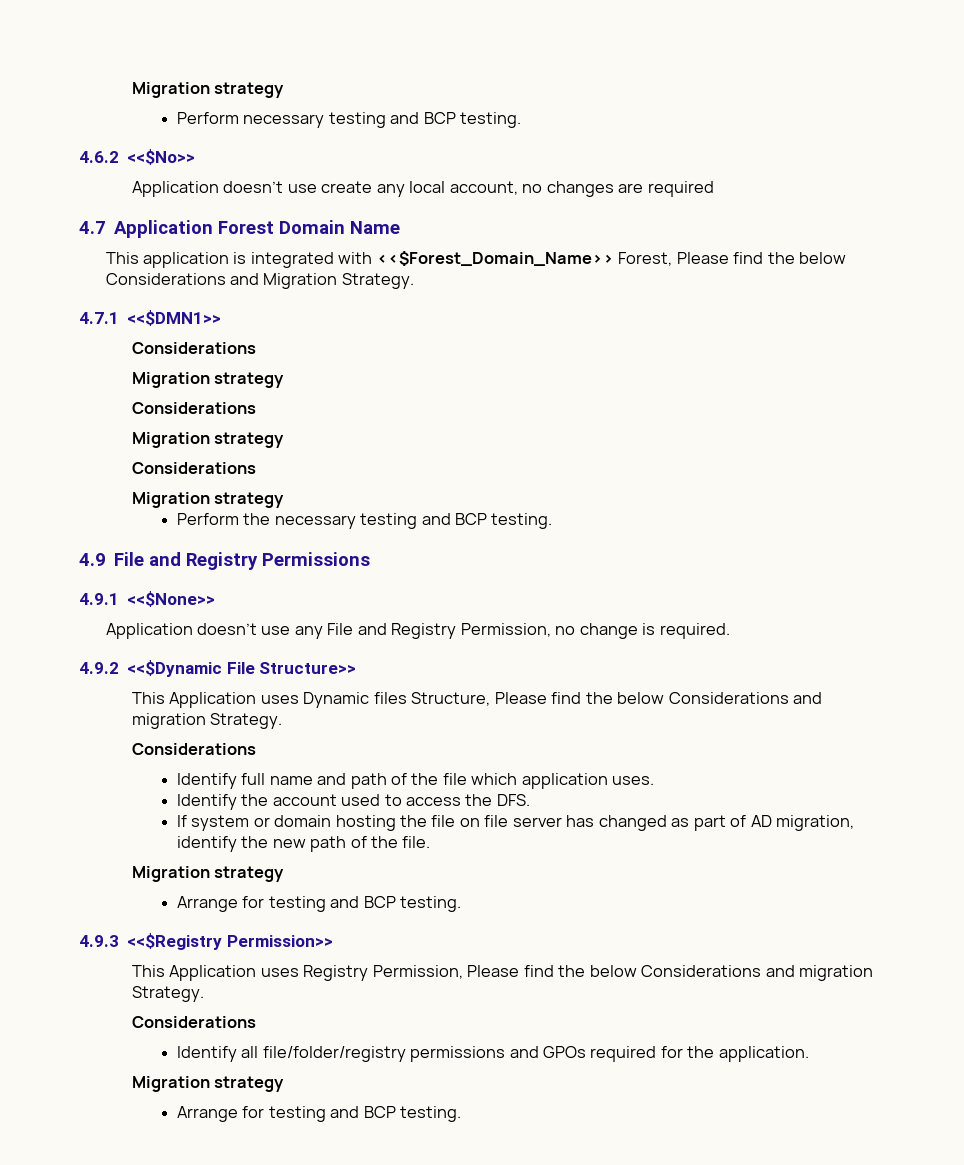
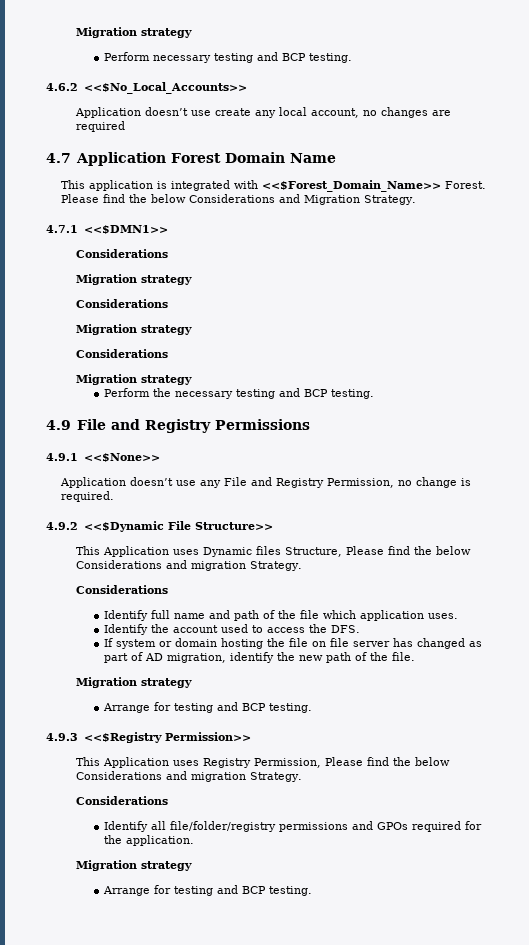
[127,149,196,165] <<$No>> -> [83,82,247,94] <<$No_Local_Accounts>>
[618,252,673,266] Forest, -> [445,181,487,189] Forest.

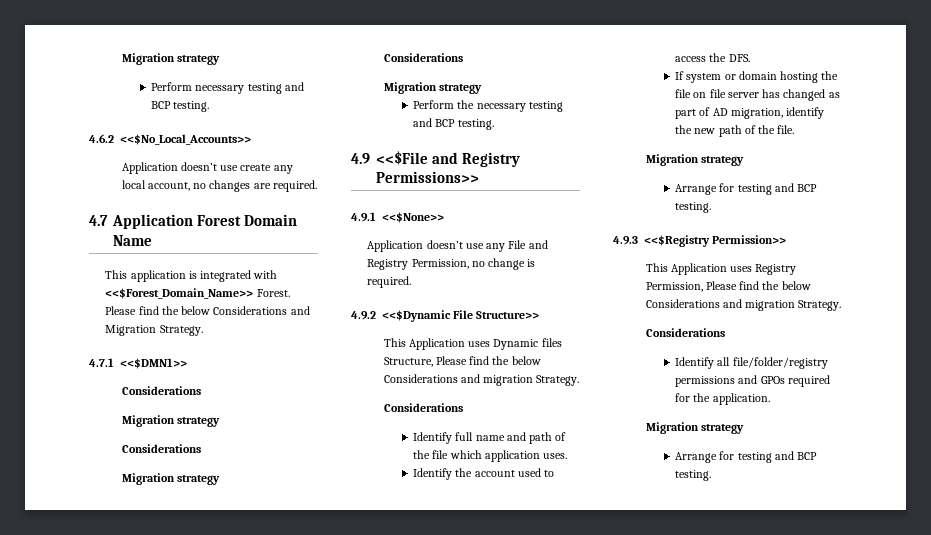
[76,121,126,132] required -> [272,180,317,192] required.
[76,419,310,433] File and Registry Permissions -> [376,151,521,167] [376,171,479,183] <<$File and Registry Permissions>>

